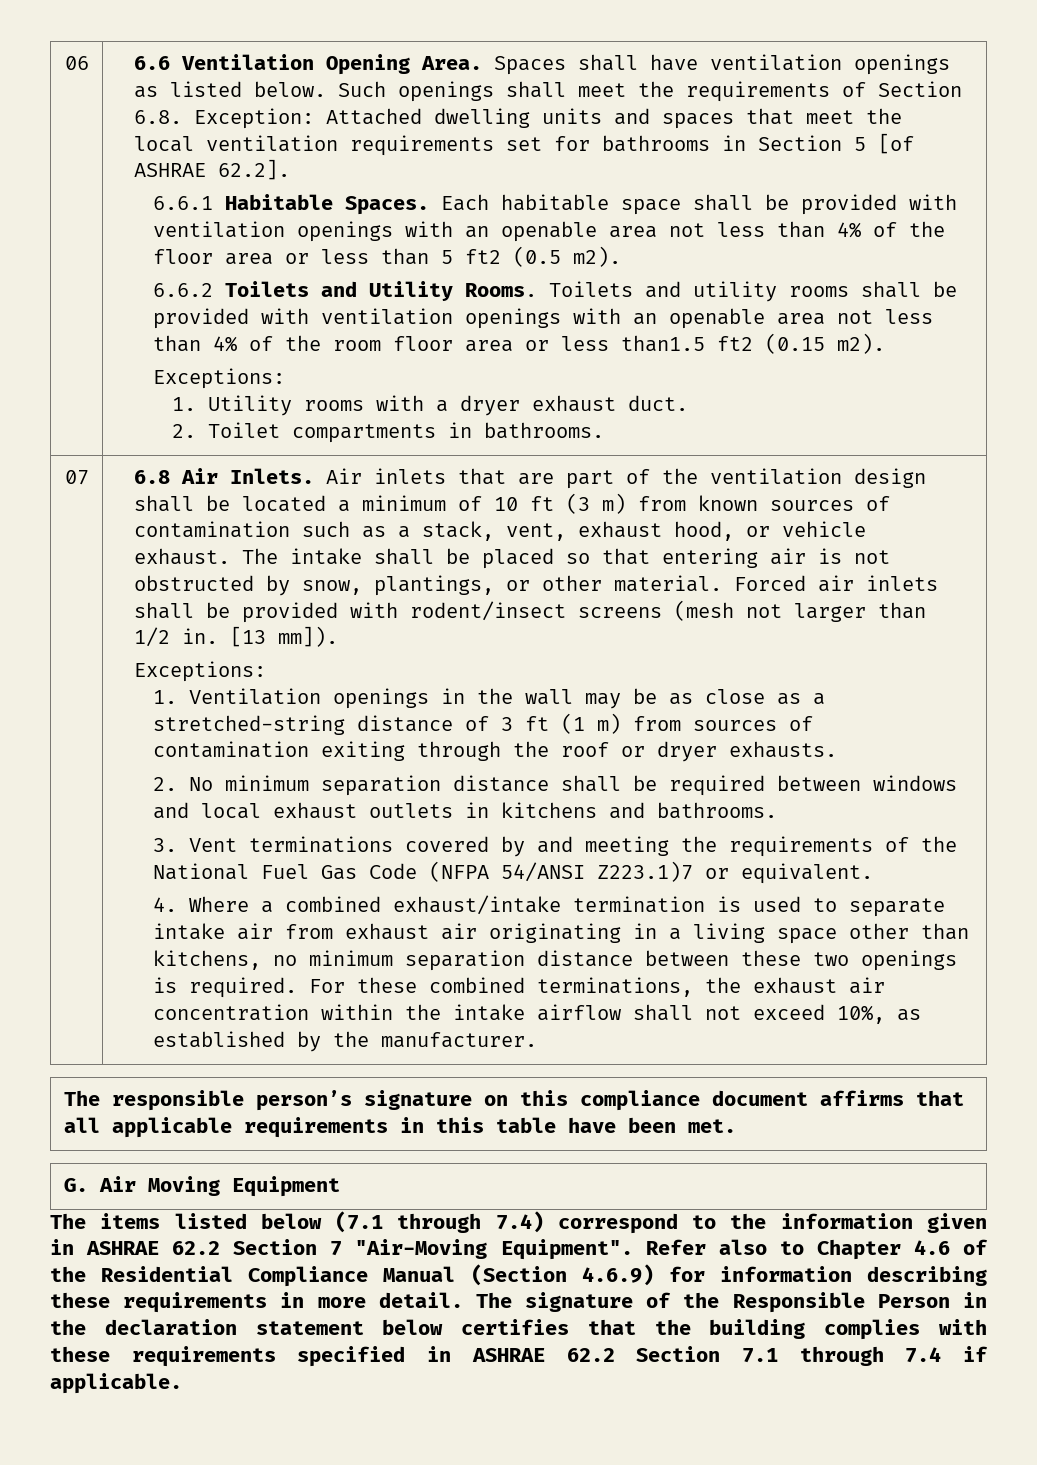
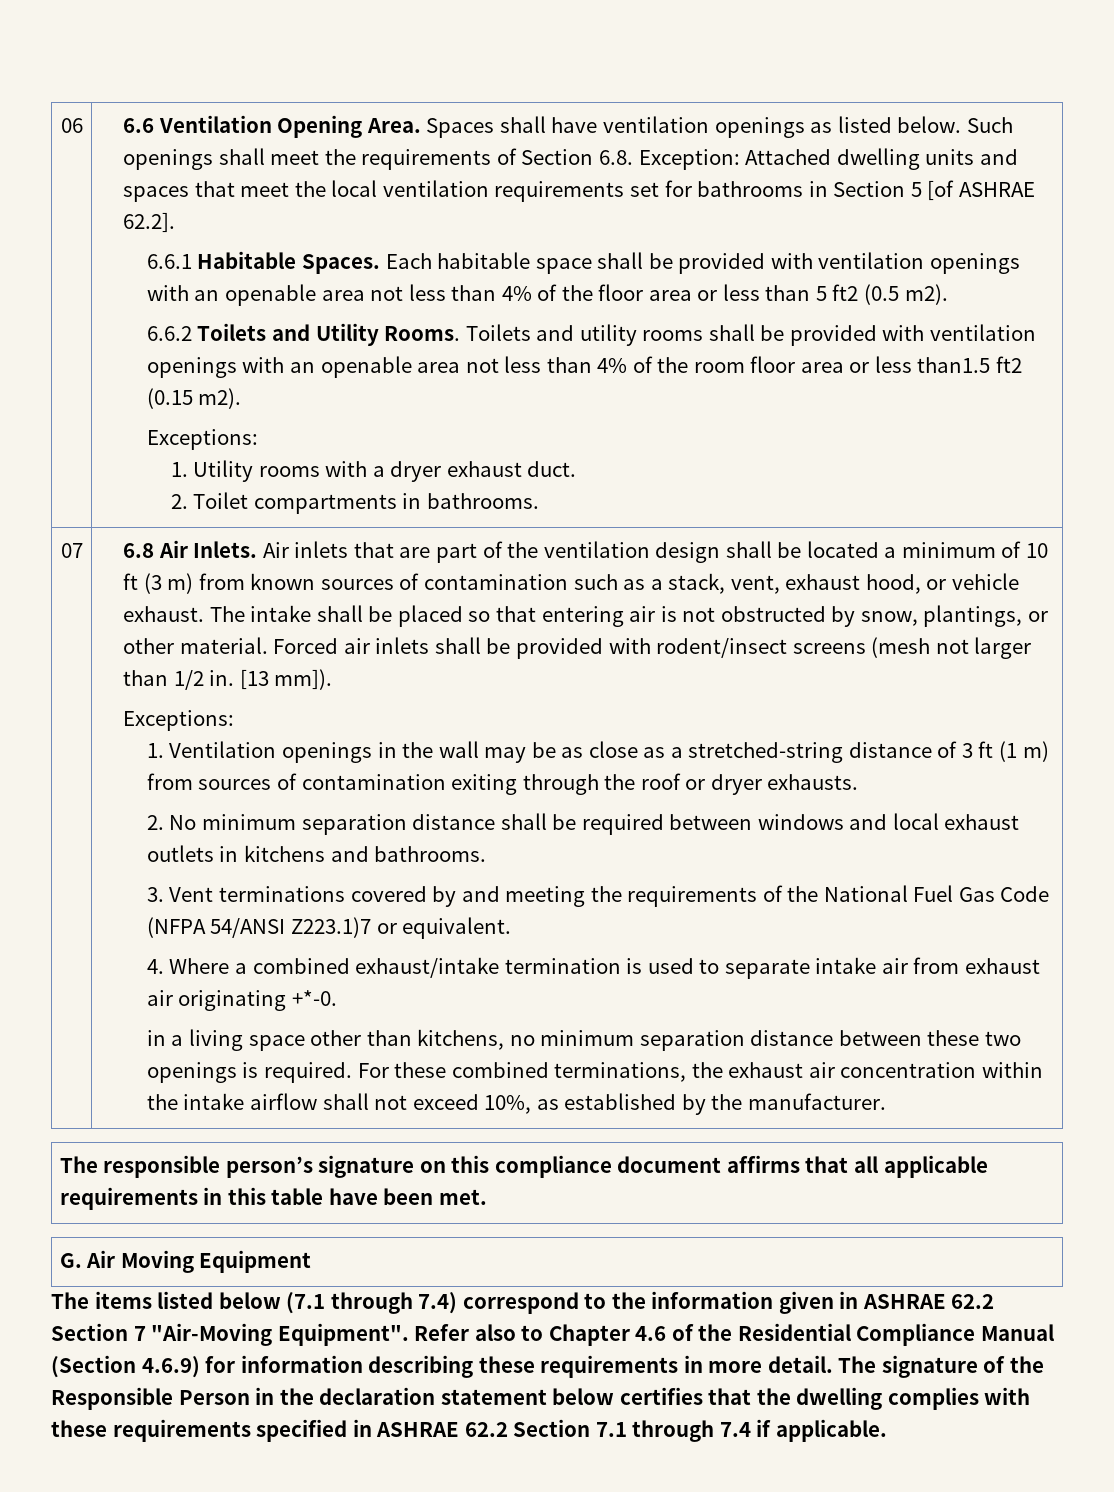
(622, 933) none -> [291,990,337,1006] +*-0. //
[709,1319,806,1339] building -> [796,1387,883,1410] dwelling

